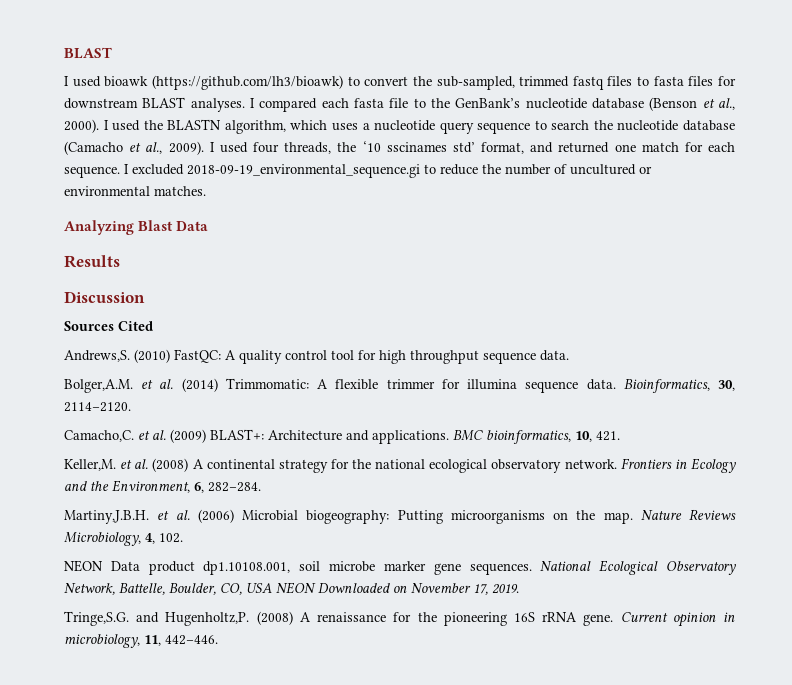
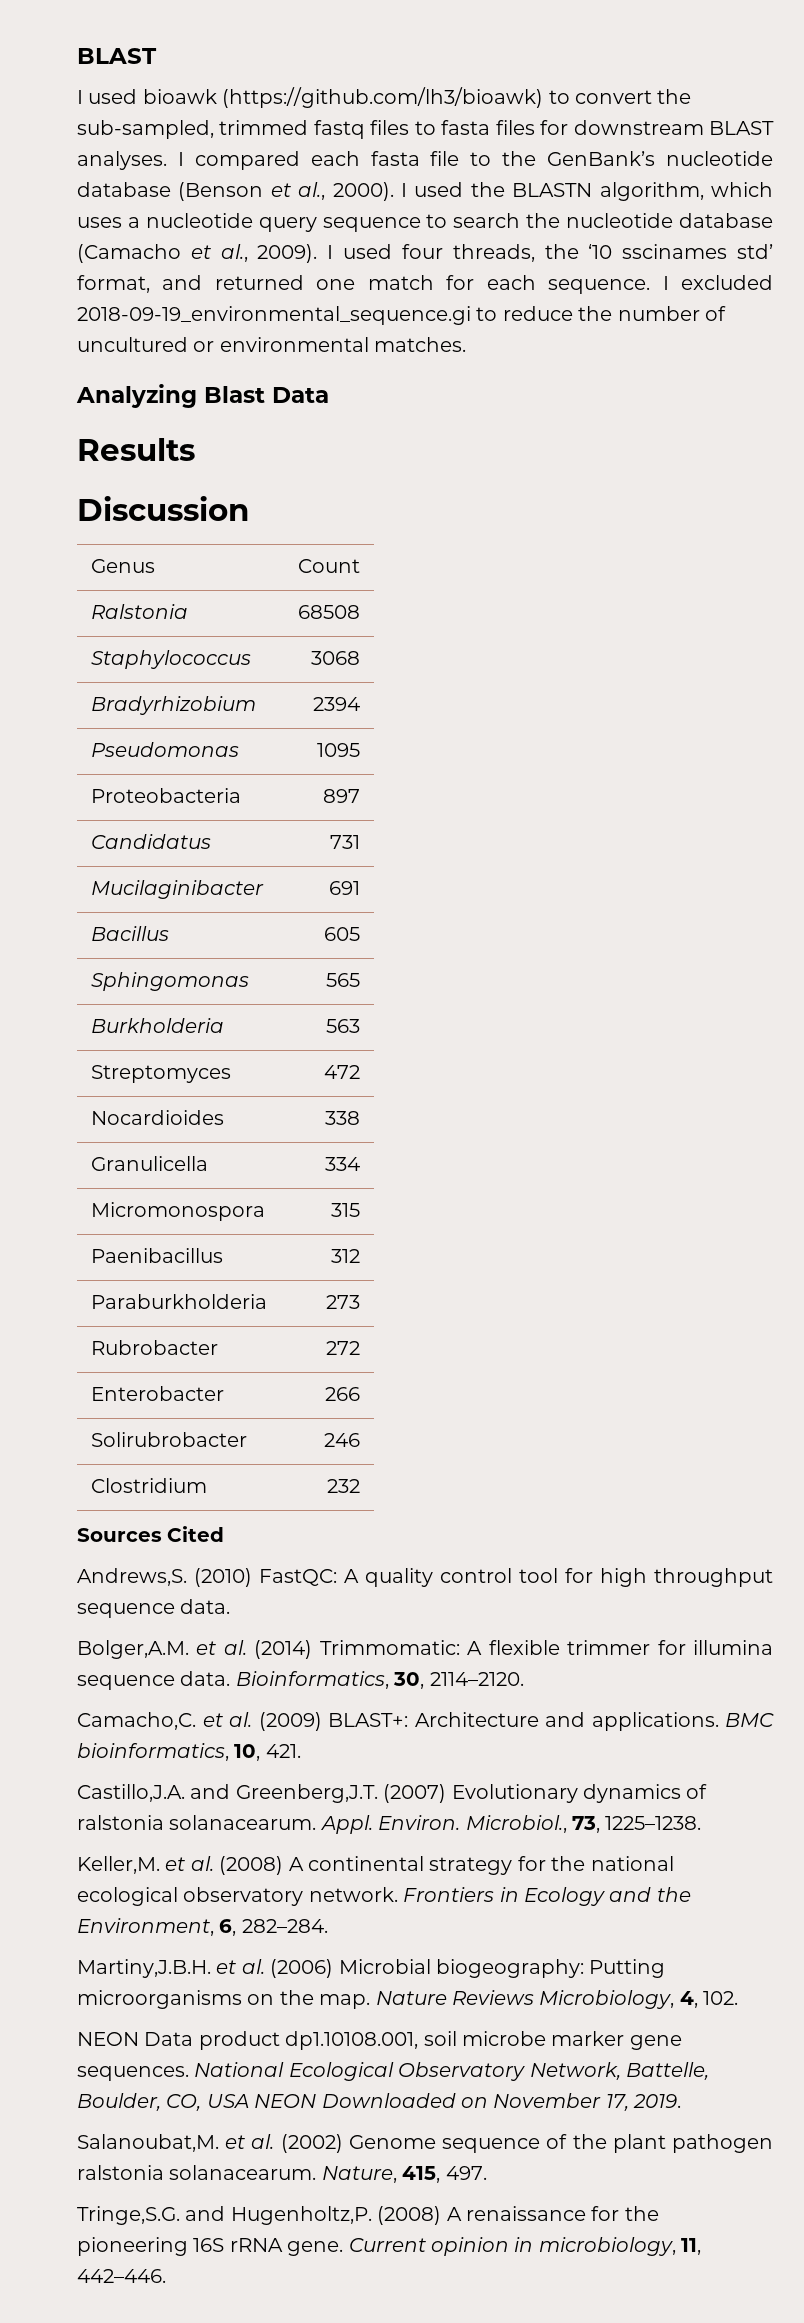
(145, 297) none -> [91,559,156,573] [297,559,360,573] [91,604,189,619] [297,605,360,619] [91,650,252,669] [310,651,360,665] [91,696,257,715] [312,697,360,711] [91,742,240,757] [316,743,360,757] [91,788,242,803] [322,789,360,803] [91,834,212,849] [329,835,360,849] [91,880,265,899] [328,881,360,895] [91,926,170,941] [323,927,360,941] [91,972,250,991] [325,973,360,987] [91,1018,225,1033] [325,1019,360,1033] [91,1065,232,1083] [323,1065,360,1079] [91,1110,225,1125] [324,1111,360,1125] [91,1156,209,1171] [324,1157,360,1171] [91,1202,266,1221] [330,1203,360,1217] [91,1248,224,1263] [330,1249,360,1263] [91,1294,268,1309] [325,1295,360,1309] [91,1340,219,1355] [325,1341,360,1355] [91,1386,225,1401] [324,1387,360,1401] [91,1432,248,1447] [323,1433,360,1447] [91,1478,208,1493] [326,1479,360,1493] // Genus | Count // Ralstonia | 68508 // Staphylococcus | 3068 // Bradyrhizobium | 2394 // Pseudomonas | 1095 // Proteobacteria | 897 // Candidatus | 731 // Mucilaginibacter | 691 // Bacillus | 605 // Sphingomonas | 565 // Burkholderia | 563 // Streptomyces | 472 // Nocardioides | 338 // Granulicella | 334 // Micromonospora | 315 // Paenibacillus | 312 // Paraburkholderia | 273 // Rubrobacter | 272 // Enterobacter | 266 // Solirubrobacter | 246 // Clostridium | 232
(620, 436) none -> [77,1784,708,1803] [77,1815,702,1834] // Castillo,J.A. and Greenberg,J.T. (2007) Evolutionary dynamics of ralstonia solanacearum. Appl. Environ. Microbiol., 73, 1225–1238.
(519, 589) none -> [77,2134,773,2153] [77,2165,487,2183] // Salanoubat,M. et al. (2002) Genome sequence of the plant pathogen ralstonia solanacearum. Nature, 415, 497.

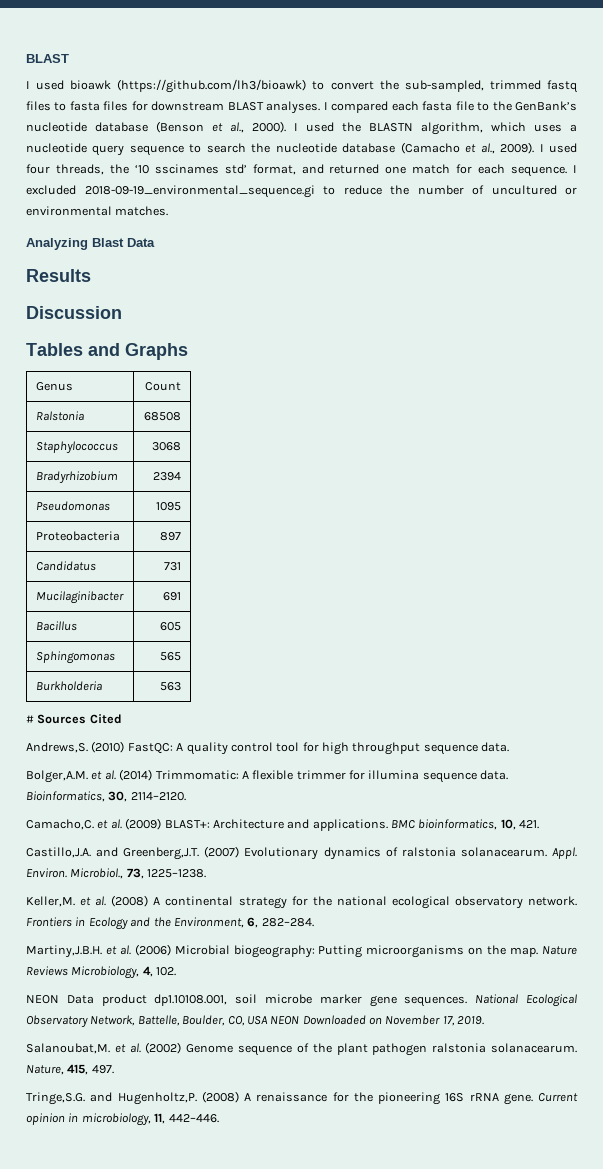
(249, 508) none -> [26,343,188,360] // Tables and Graphs
[91,1065,232,1083] [323,1065,360,1079] [91,1110,225,1125] [324,1111,360,1125] [91,1156,209,1171] [324,1157,360,1171] [91,1202,266,1221] [330,1203,360,1217] [91,1248,224,1263] [330,1249,360,1263] [91,1294,268,1309] [325,1295,360,1309] [91,1340,219,1355] [325,1341,360,1355] [91,1386,225,1401] [324,1387,360,1401] [91,1432,248,1447] [323,1433,360,1447] [91,1478,208,1493] [326,1479,360,1493] // Streptomyces | 472 // Nocardioides | 338 // Granulicella | 334 // Micromonospora | 315 // Paenibacillus | 312 // Paraburkholderia | 273 // Rubrobacter | 272 // Enterobacter | 266 // Solirubrobacter | 246 // Clostridium | 232 // -> [26,715,34,723] // #

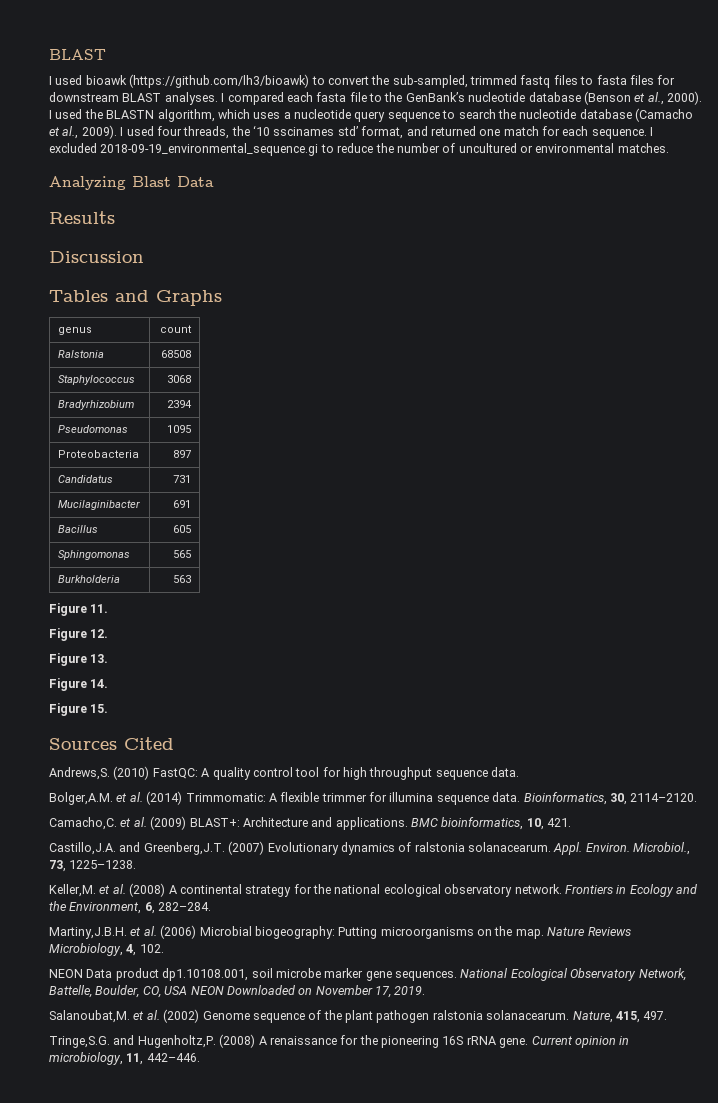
[35,382,73,391] [145,382,182,391] Genus | Count -> [57,327,92,335] [160,325,193,333] genus | count
[26,715,34,723] # -> [49,603,109,616] [49,628,109,641] [49,653,109,666] [49,678,109,691] [49,703,109,716] Figure 11. // Figure 12. // Figure 13. // Figure 14. // Figure 15. //

